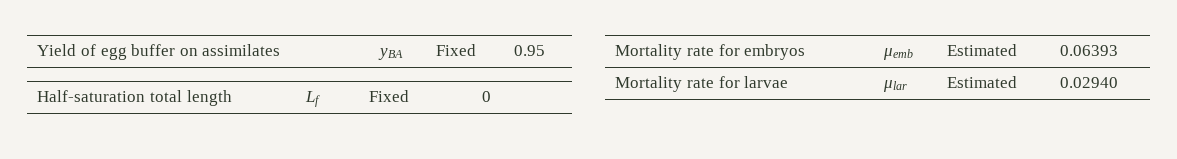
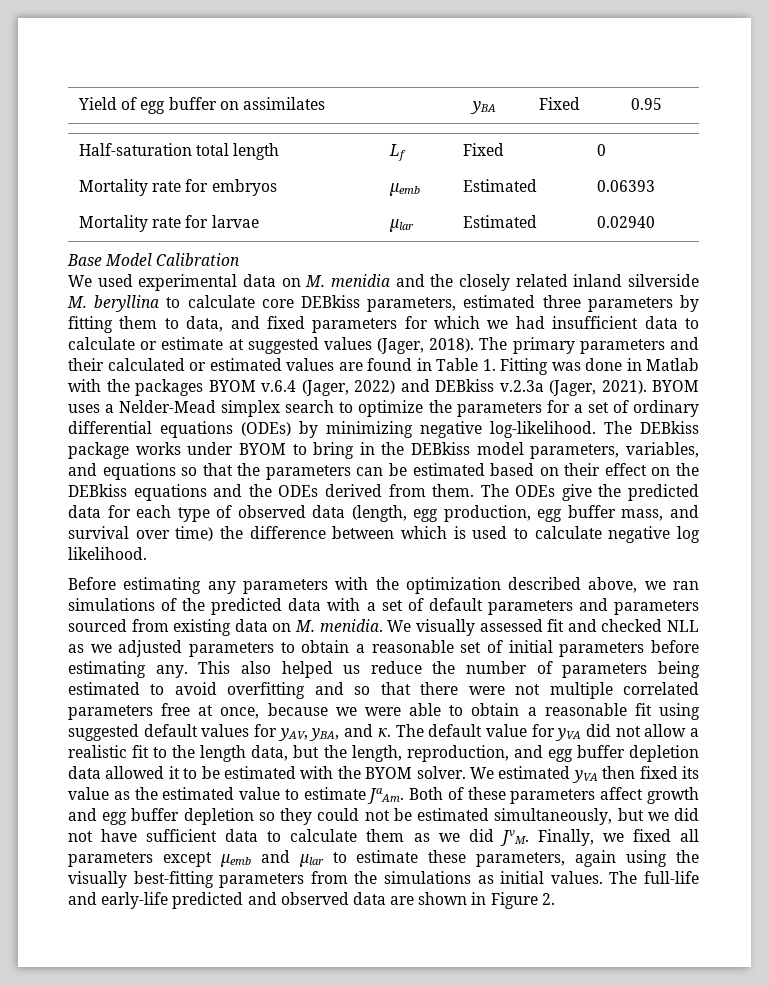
(1119, 82) none -> [67,253,241,266] [68,274,699,291] [67,295,699,312] [68,316,699,333] [68,337,699,354] [68,358,699,375] [68,379,699,396] [68,400,700,417] [68,421,699,438] [68,442,699,459] [68,463,699,480] [68,484,699,501] [68,505,700,522] [68,526,700,543] [68,547,147,560] [68,577,699,594] [68,598,699,615] [68,619,700,636] [68,640,700,657] [68,661,700,678] [68,682,699,699] [68,703,700,720] [68,724,699,741] [68,745,700,762] [68,766,699,783] [68,787,699,804] [68,808,700,825] [68,829,699,846] [68,850,699,867] [68,871,700,888] [68,892,555,909] // Base Model Calibration // We used experimental data on M. menidia and the closely related inland silverside M. beryllina to calculate core DEBkiss parameters, estimated three parameters by fitting them to data, and fixed parameters for which we had insufficient data to calculate or estimate at suggested values (Jager, 2018). The primary parameters and their calculated or estimated values are found in Table 1. Fitting was done in Matlab with the packages BYOM v.6.4 (Jager, 2022) and DEBkiss v.2.3a (Jager, 2021). BYOM uses a Nelder-Mead simplex search to optimize the parameters for a set of ordinary differential equations (ODEs) by minimizing negative log-likelihood. The DEBkiss package works under BYOM to bring in the DEBkiss model parameters, variables, and equations so that the parameters can be estimated based on their effect on the DEBkiss equations and the ODEs derived from them. The ODEs give the predicted data for each type of observed data (length, egg production, egg buffer mass, and survival over time) the difference between which is used to calculate negative log likelihood. // Before estimating any parameters with the optimization described above, we ran simulations of the predicted data with a set of default parameters and parameters sourced from existing data on M. menidia. We visually assessed fit and checked NLL as we adjusted parameters to obtain a reasonable set of initial parameters before estimating any. This also helped us reduce the number of parameters being estimated to avoid overfitting and so that there were not multiple correlated parameters free at once, because we were able to obtain a reasonable fit using suggested default values for yAV, yBA, and κ. The default value for yVA did not allow a realistic fit to the length data, but the length, reproduction, and egg buffer depletion data allowed it to be estimated with the BYOM solver. We estimated yVA then fixed its value as the estimated value to estimate JaAm. Both of these parameters affect growth and egg buffer depletion so they could not be estimated simultaneously, but we did not have sufficient data to calculate them as we did JvM. Finally, we fixed all parameters except μemb and μlar to estimate these parameters, again using the visually best-fitting parameters from the simulations as initial values. The full-life and early-life predicted and observed data are shown in Figure 2.

